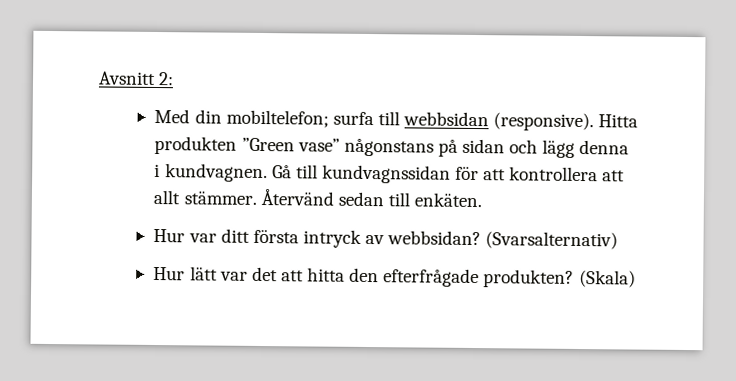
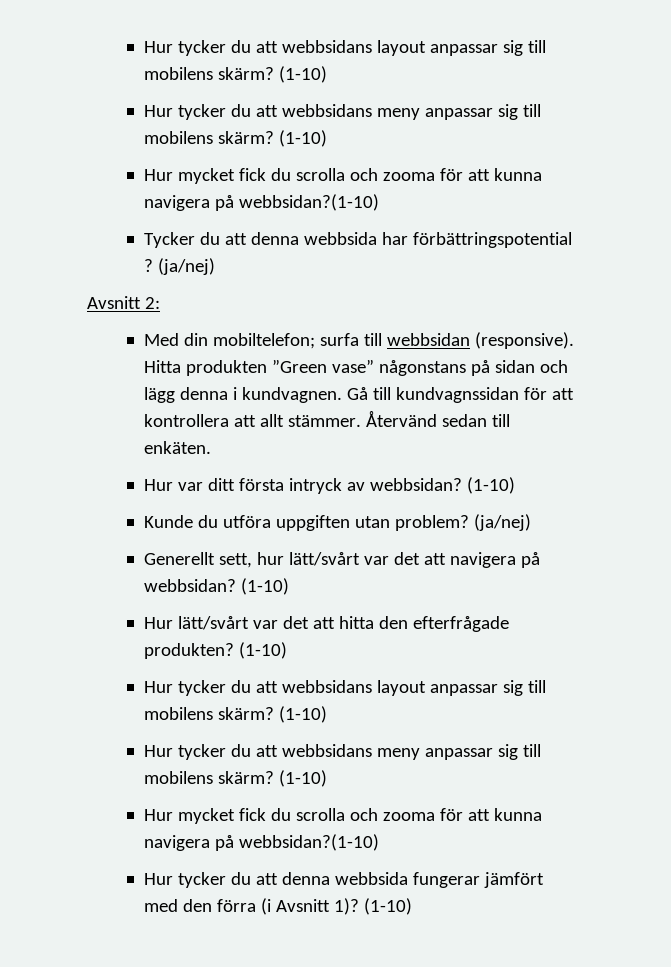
(98, 78) none -> [144,40,546,56] [144,66,327,83] [144,104,541,120] [144,130,327,147] [144,168,542,184] [144,194,379,211] [144,232,572,248] [144,258,216,275] Hur tycker du att webbsidans layout anpassar sig till mobilens skärm? (1-10) // Hur tycker du att webbsidans meny anpassar sig till mobilens skärm? (1-10) // Hur mycket fick du scrolla och zooma för att kunna navigera på webbsidan?(1-10) // Tycker du att denna webbsida har förbättringspotential ? (ja/nej) //
[485,231,619,250] [153,266,218,281] (Svarsalternativ) // Hur lätt -> [466,477,515,494] [144,514,531,531] [144,552,540,568] [144,578,290,595] [144,616,250,630] (1-10) // Kunde du utföra uppgiften utan problem? (ja/nej) // Generellt sett, hur lätt/svårt var det att navigera på webbsidan? (1-10) // Hur lätt/svårt
[578,269,636,288] (Skala) -> [239,642,288,659] [144,680,546,696] [144,706,327,723] [144,744,541,760] [144,770,327,787] [144,808,542,824] [144,834,379,851] [144,872,544,888] [144,898,412,915] (1-10) // Hur tycker du att webbsidans layout anpassar sig till mobilens skärm? (1-10) // Hur tycker du att webbsidans meny anpassar sig till mobilens skärm? (1-10) // Hur mycket fick du scrolla och zooma för att kunna navigera på webbsidan?(1-10) // Hur tycker du att denna webbsida fungerar jämfört med den förra (i Avsnitt 1)? (1-10)

